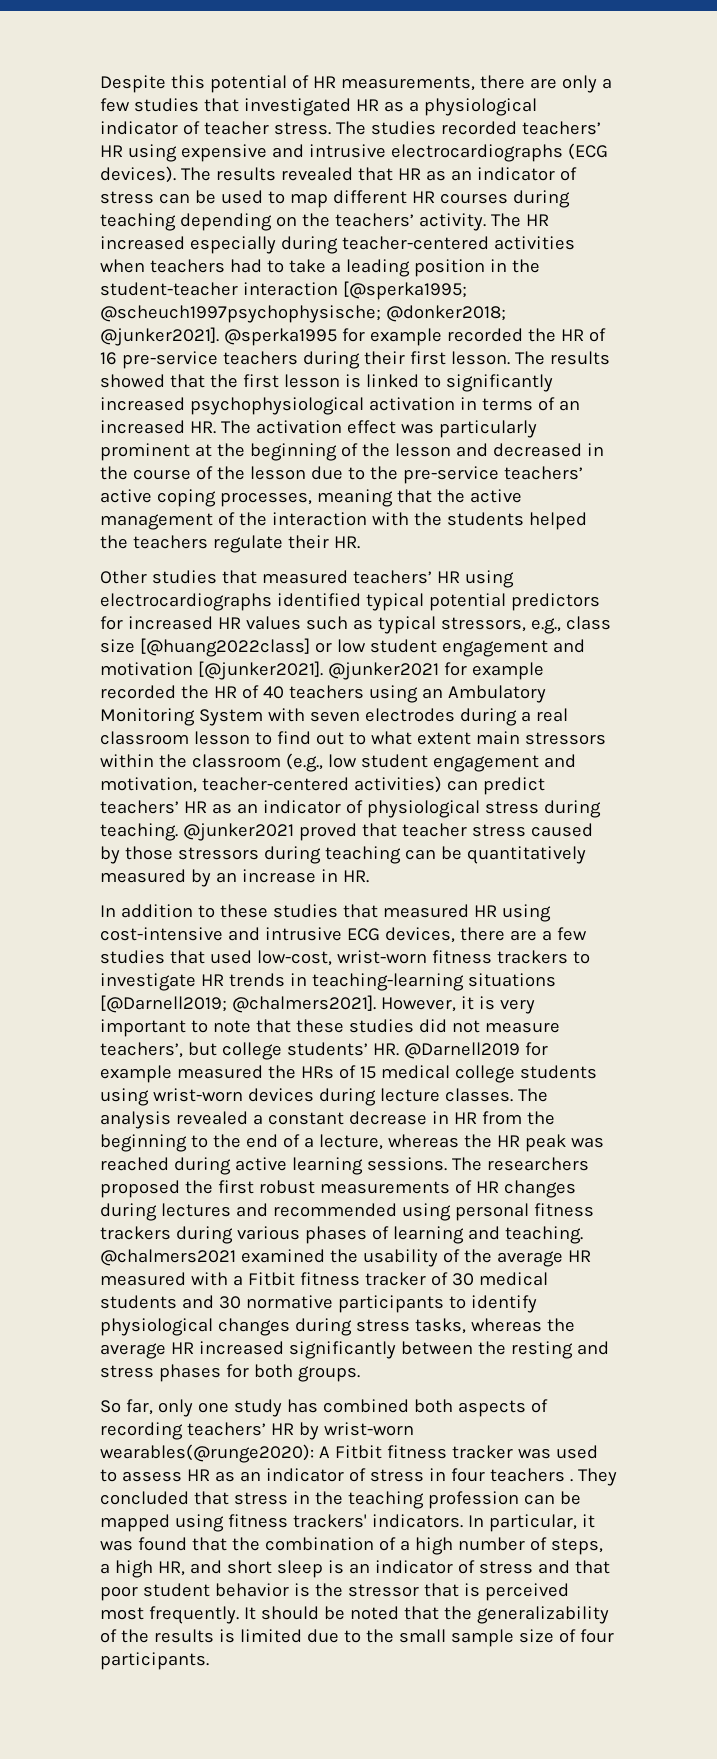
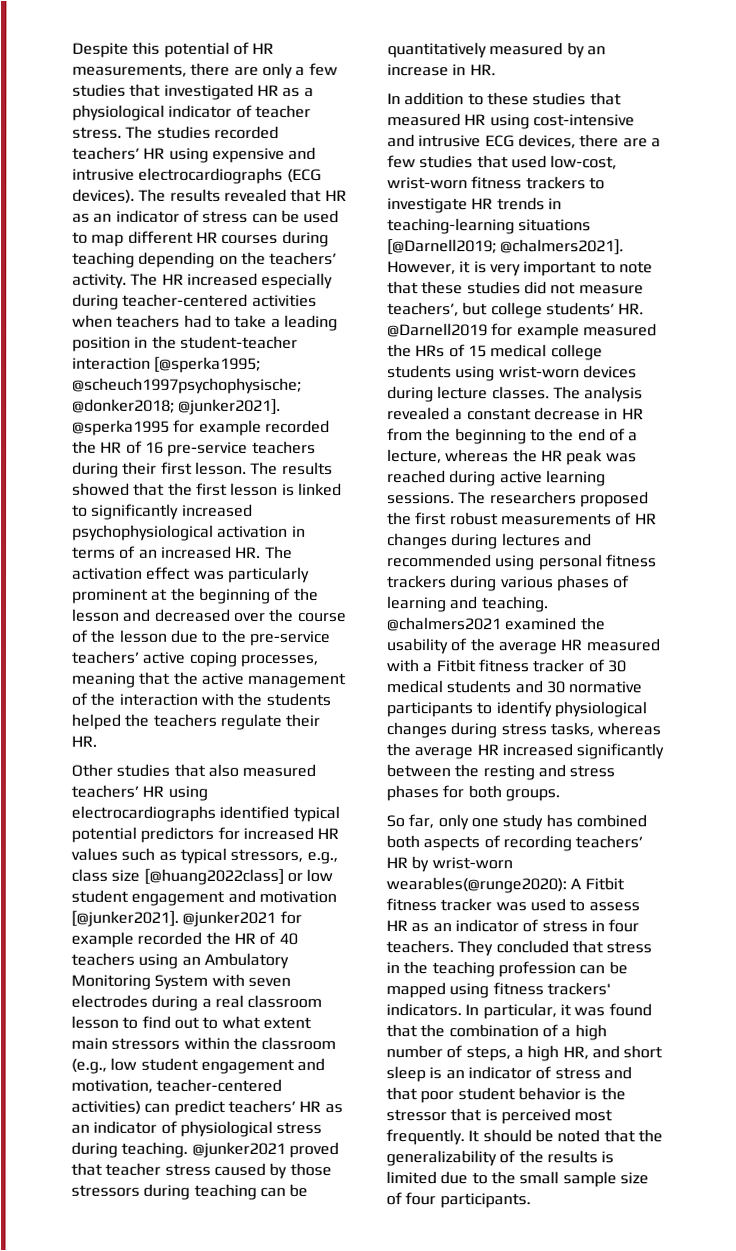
[586,443,604,456] in -> [233,612,266,622] over
(257, 577) none -> [207,763,239,777] also
[489,1468,573,1482] teachers . -> [386,940,454,954] teachers.

